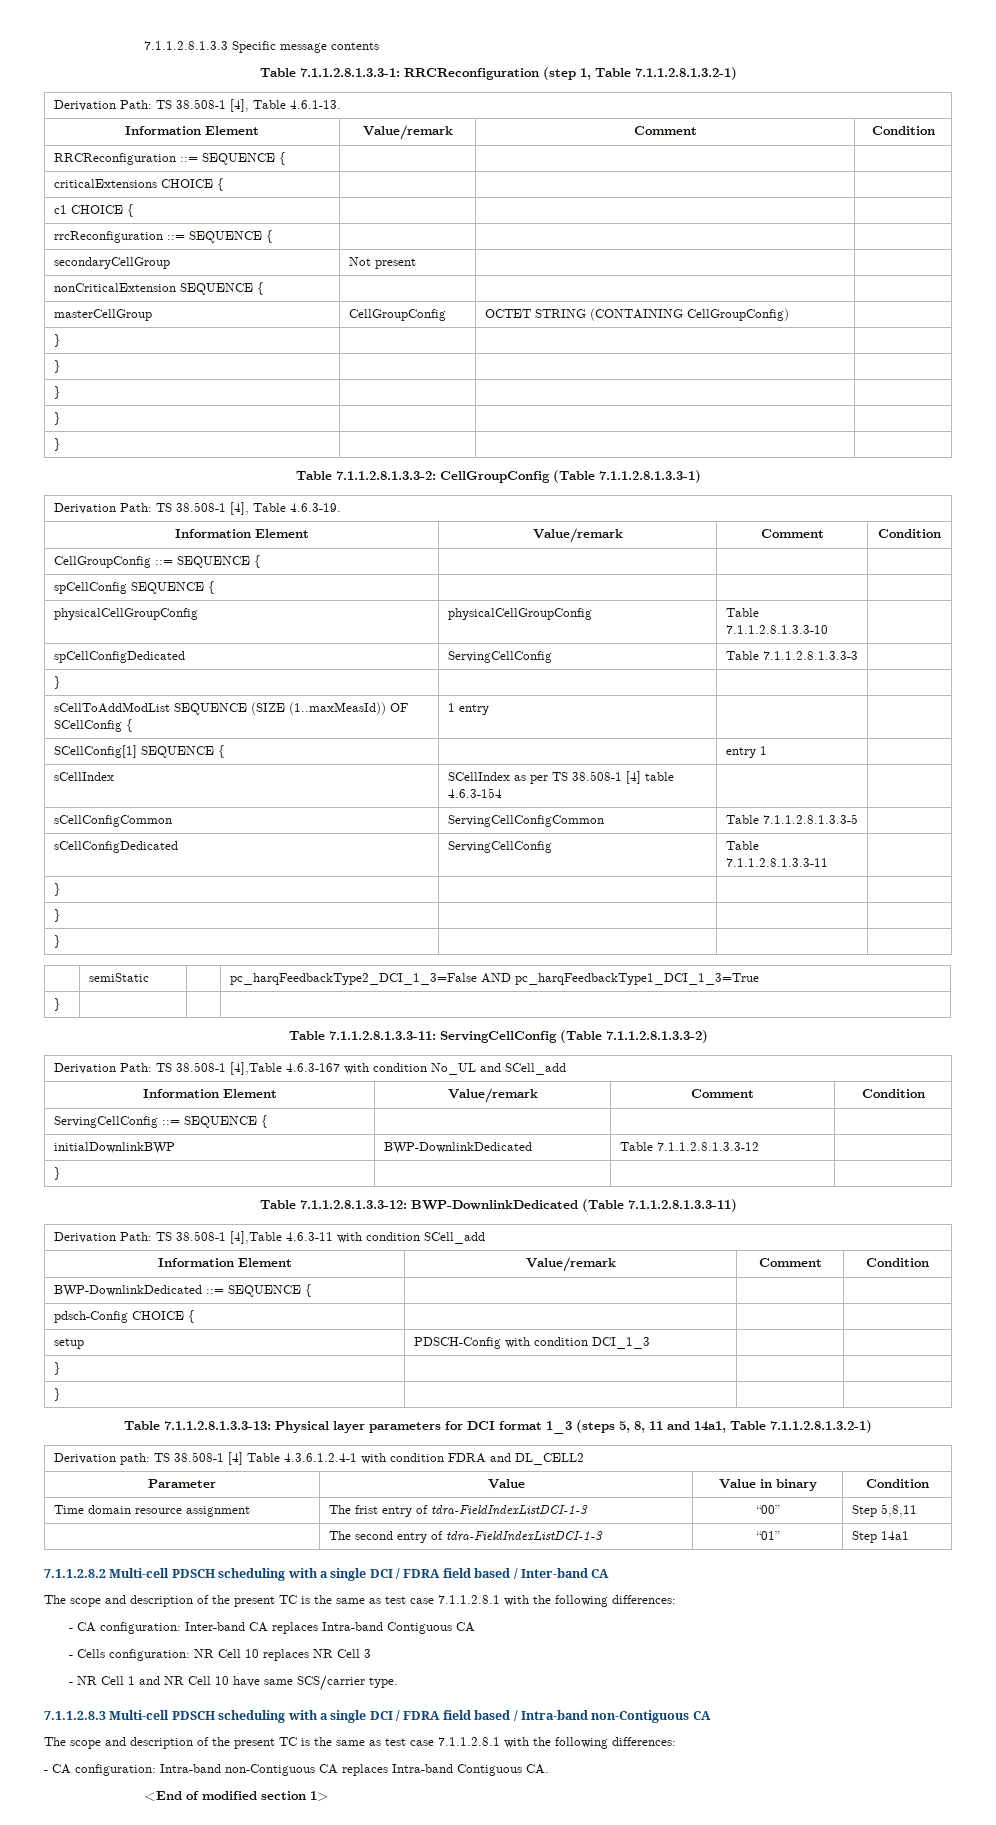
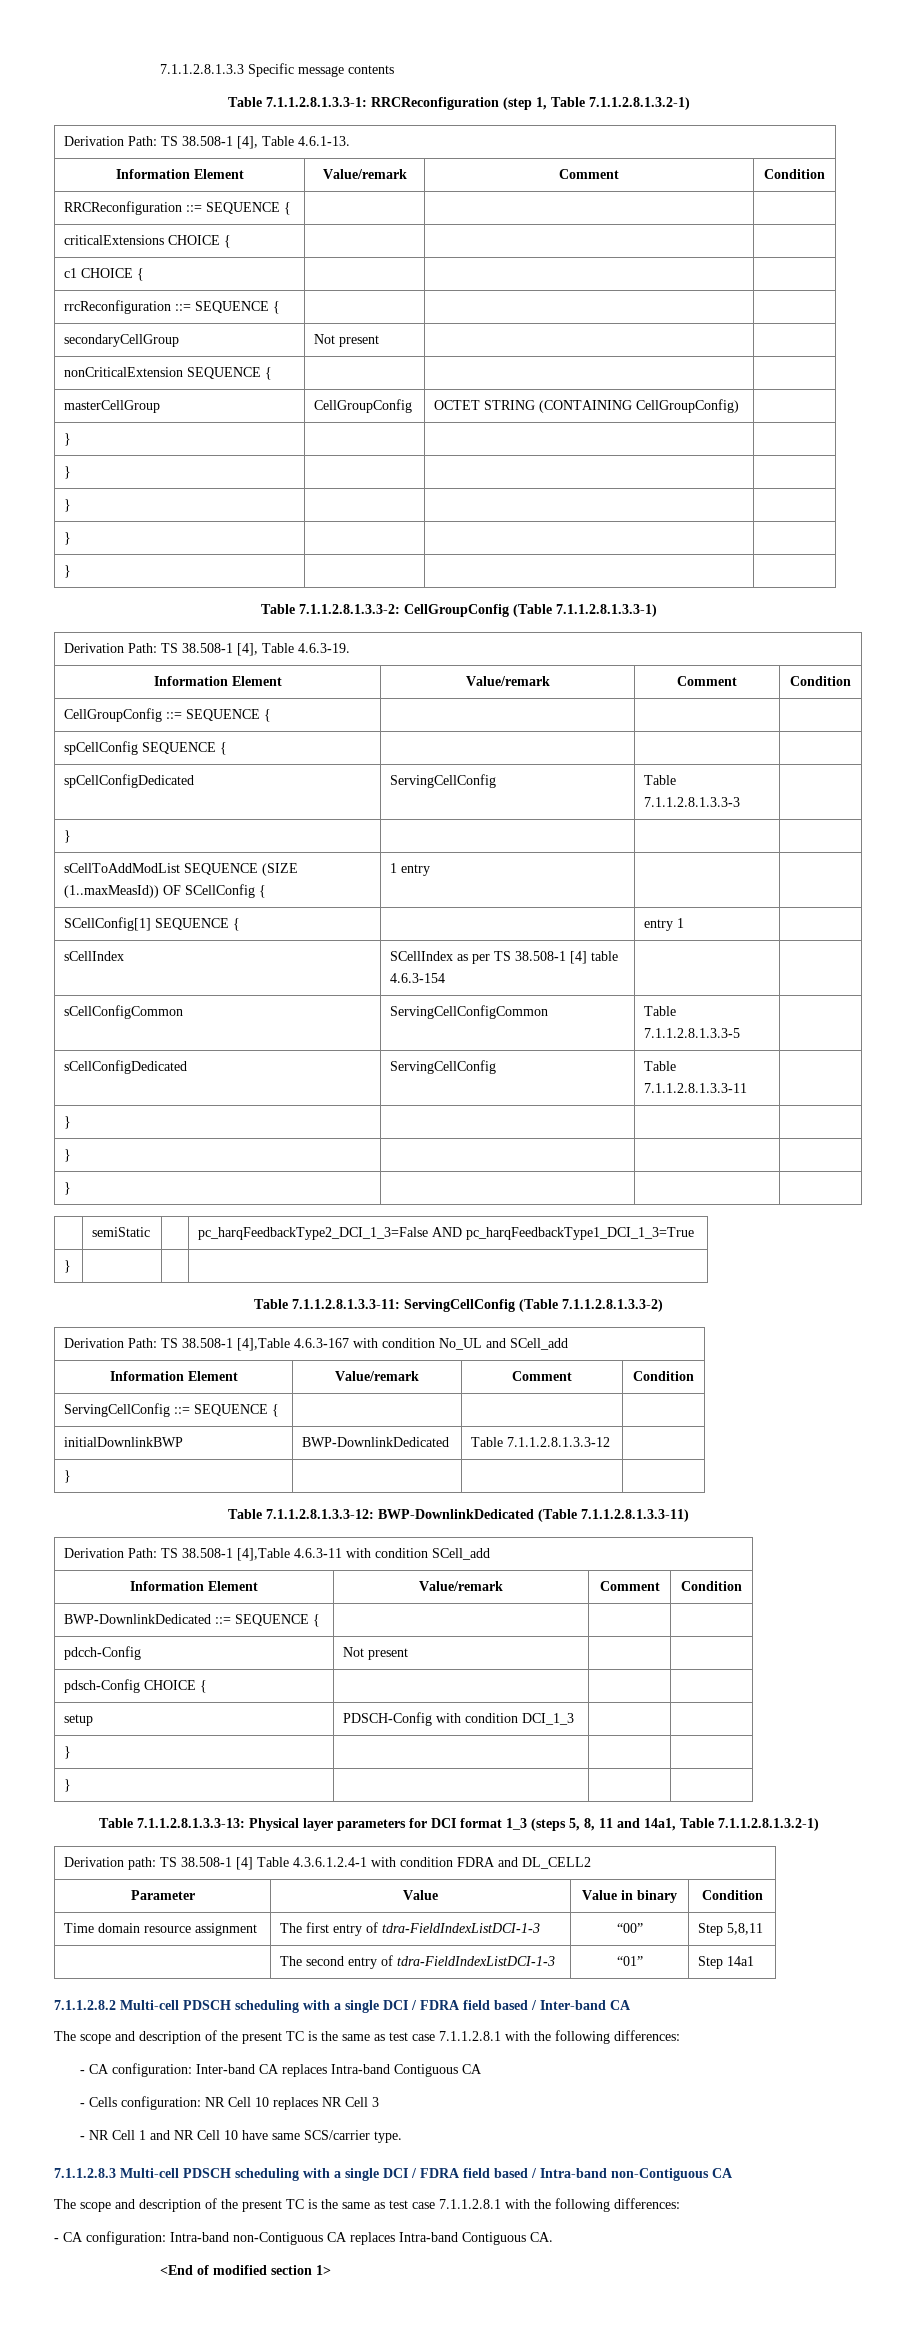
[53,608,198,620] [447,608,592,620] [725,608,759,617] [725,625,828,634] // physicalCellGroupConfig | physicalCellGroupConfig | Table 7.1.1.2.8.1.3.3-10 | -> (228, 748) none
(312, 1290) none -> [64,1646,142,1660] [343,1647,409,1660] // pdcch-Config | Not present | |
[354,1505,378,1514] frist -> [306,1922,330,1933] first

